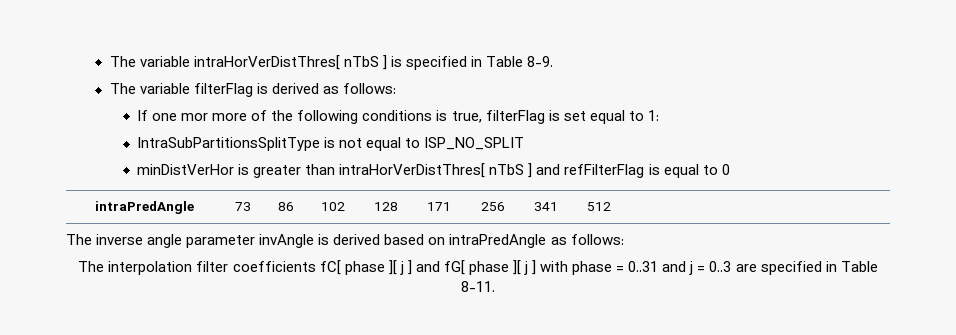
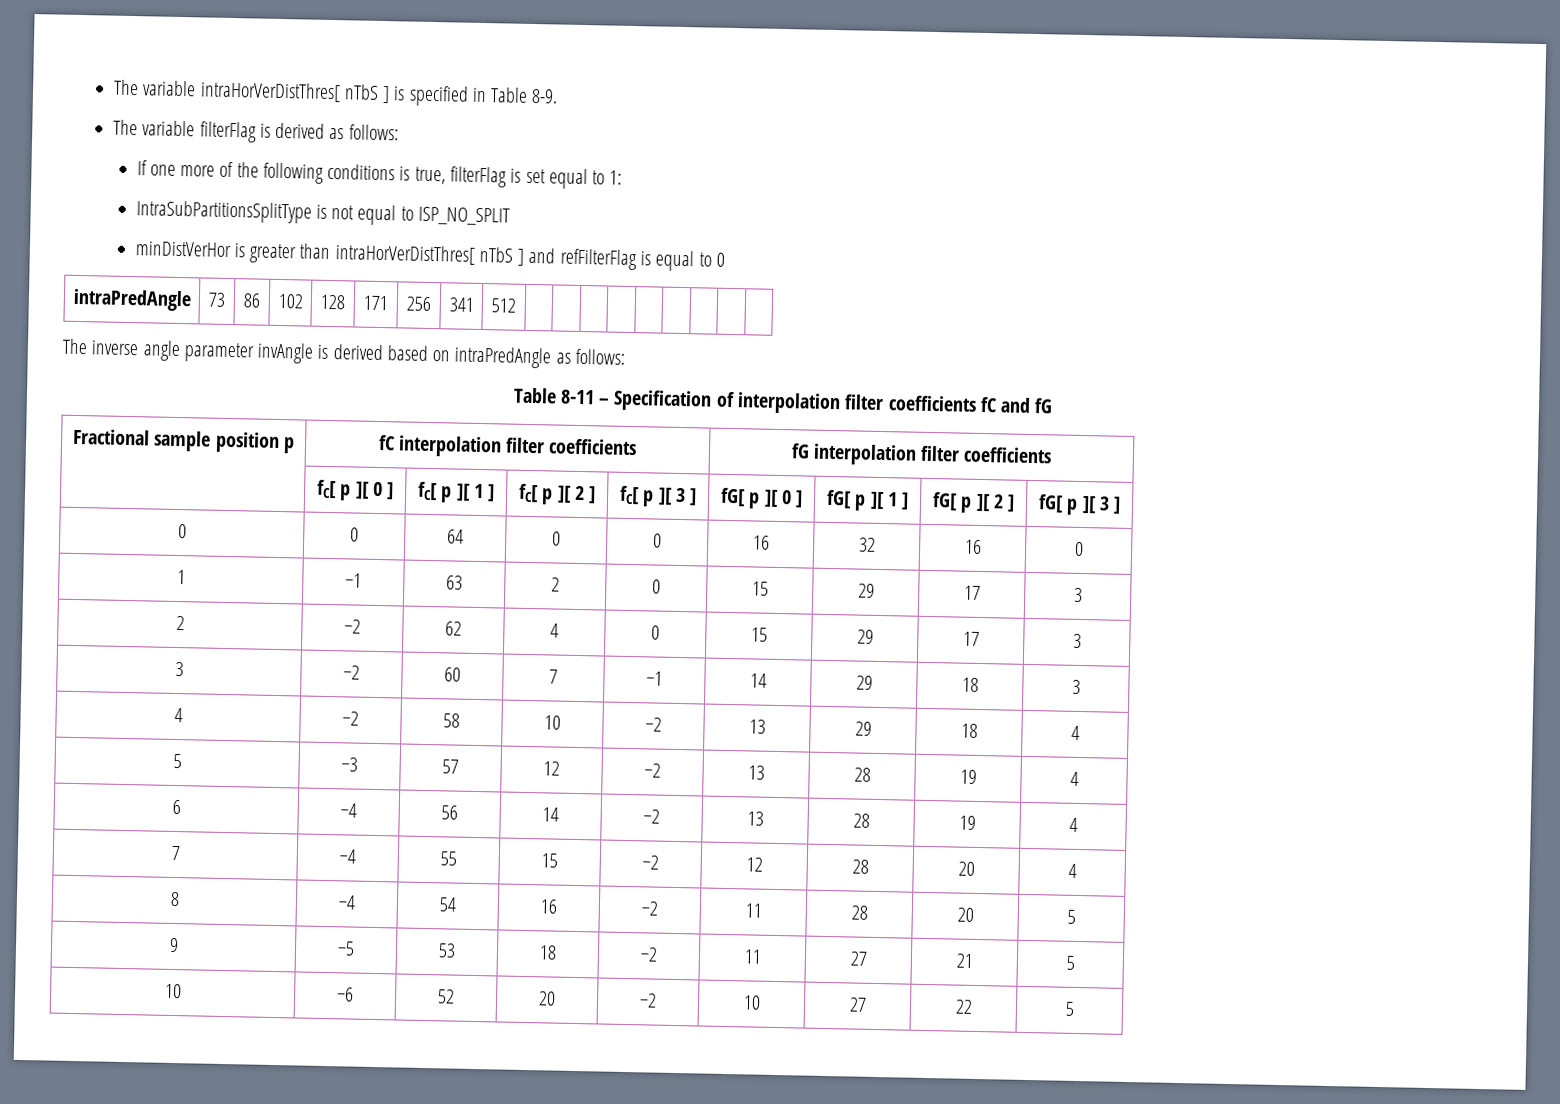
[181,113,209,121] mor -> (176, 170) none
[78,260,878,275] [461,281,495,292] The interpolation filter coefficients fC[ phase ][ j ] and fG[ phase ][ j ] with phase = 0..31 and j = 0..3 are specified in Table 8-11. -> [512,387,1054,415] [73,428,295,454] [377,434,638,458] [790,443,1053,466] [315,479,395,501] [416,481,496,503] [517,483,597,505] [618,485,698,507] [719,487,804,509] [825,489,910,511] [931,492,1016,513] [1037,494,1122,515] [177,524,187,539] [350,527,359,542] [447,529,464,544] [552,531,561,546] [653,533,662,548] [752,535,770,550] [858,537,876,552] [964,539,982,554] [1073,541,1084,557] [176,569,186,585] [345,573,362,588] [446,575,463,590] [551,577,560,592] [652,579,661,594] [751,581,769,596] [857,583,875,598] [963,585,981,600] [1073,587,1083,603] [175,615,185,631] [344,619,361,634] [445,621,462,636] [550,623,559,638] [651,625,660,640] [750,627,768,642] [856,629,874,644] [962,631,980,646] [1072,633,1082,649] [174,661,184,677] [343,665,360,680] [444,667,461,682] [549,669,558,684] [646,671,663,686] [749,673,767,688] [855,675,873,690] [961,677,979,692] [1071,679,1081,695] [173,707,183,723] [342,711,359,726] [443,713,460,728] [544,715,561,730] [645,717,662,732] [748,719,766,734] [854,721,872,736] [960,723,978,738] [1070,725,1080,740] [172,753,182,769] [341,757,358,772] [442,759,459,774] [543,761,560,776] [644,763,661,778] [747,765,765,780] [853,767,871,782] [959,769,977,784] [1069,771,1079,786] [171,799,181,815] [340,803,357,818] [441,805,458,820] [542,807,559,822] [643,809,660,824] [746,811,764,826] [852,813,870,828] [958,815,976,830] [1068,817,1078,832] [170,845,181,861] [339,849,356,864] [440,851,457,866] [541,853,558,868] [642,855,659,870] [745,857,763,872] [851,859,869,874] [957,861,975,876] [1067,863,1077,878] [169,891,180,907] [338,895,356,910] [439,897,457,912] [540,899,558,914] [641,901,659,916] [744,903,762,918] [850,905,868,920] [956,907,974,922] [1066,909,1076,924] [168,937,179,953] [337,941,355,956] [438,943,456,958] [539,945,557,960] [640,947,658,962] [743,949,762,964] [849,951,868,966] [955,953,974,968] [1065,955,1076,970] [164,983,182,999] [336,987,354,1002] [437,989,455,1004] [538,991,556,1006] [639,993,657,1008] [742,995,761,1010] [848,997,867,1012] [954,999,973,1014] [1064,1001,1075,1016] Table 8-11 – Specification of interpolation filter coefficients fC and fG // Fractional sample position p | fC interpolation filter coefficients | fG interpolation filter coefficients // | fC[ p ][ 0 ] | fC[ p ][ 1 ] | fC[ p ][ 2 ] | fC[ p ][ 3 ] | fG[ p ][ 0 ] | fG[ p ][ 1 ] | fG[ p ][ 2 ] | fG[ p ][ 3 ] // 0 | 0 | 64 | 0 | 0 | 16 | 32 | 16 | 0 // 1 | −1 | 63 | 2 | 0 | 15 | 29 | 17 | 3 // 2 | −2 | 62 | 4 | 0 | 15 | 29 | 17 | 3 // 3 | −2 | 60 | 7 | −1 | 14 | 29 | 18 | 3 // 4 | −2 | 58 | 10 | −2 | 13 | 29 | 18 | 4 // 5 | −3 | 57 | 12 | −2 | 13 | 28 | 19 | 4 // 6 | −4 | 56 | 14 | −2 | 13 | 28 | 19 | 4 // 7 | −4 | 55 | 15 | −2 | 12 | 28 | 20 | 4 // 8 | −4 | 54 | 16 | −2 | 11 | 28 | 20 | 5 // 9 | −5 | 53 | 18 | −2 | 11 | 27 | 21 | 5 // 10 | −6 | 52 | 20 | −2 | 10 | 27 | 22 | 5

